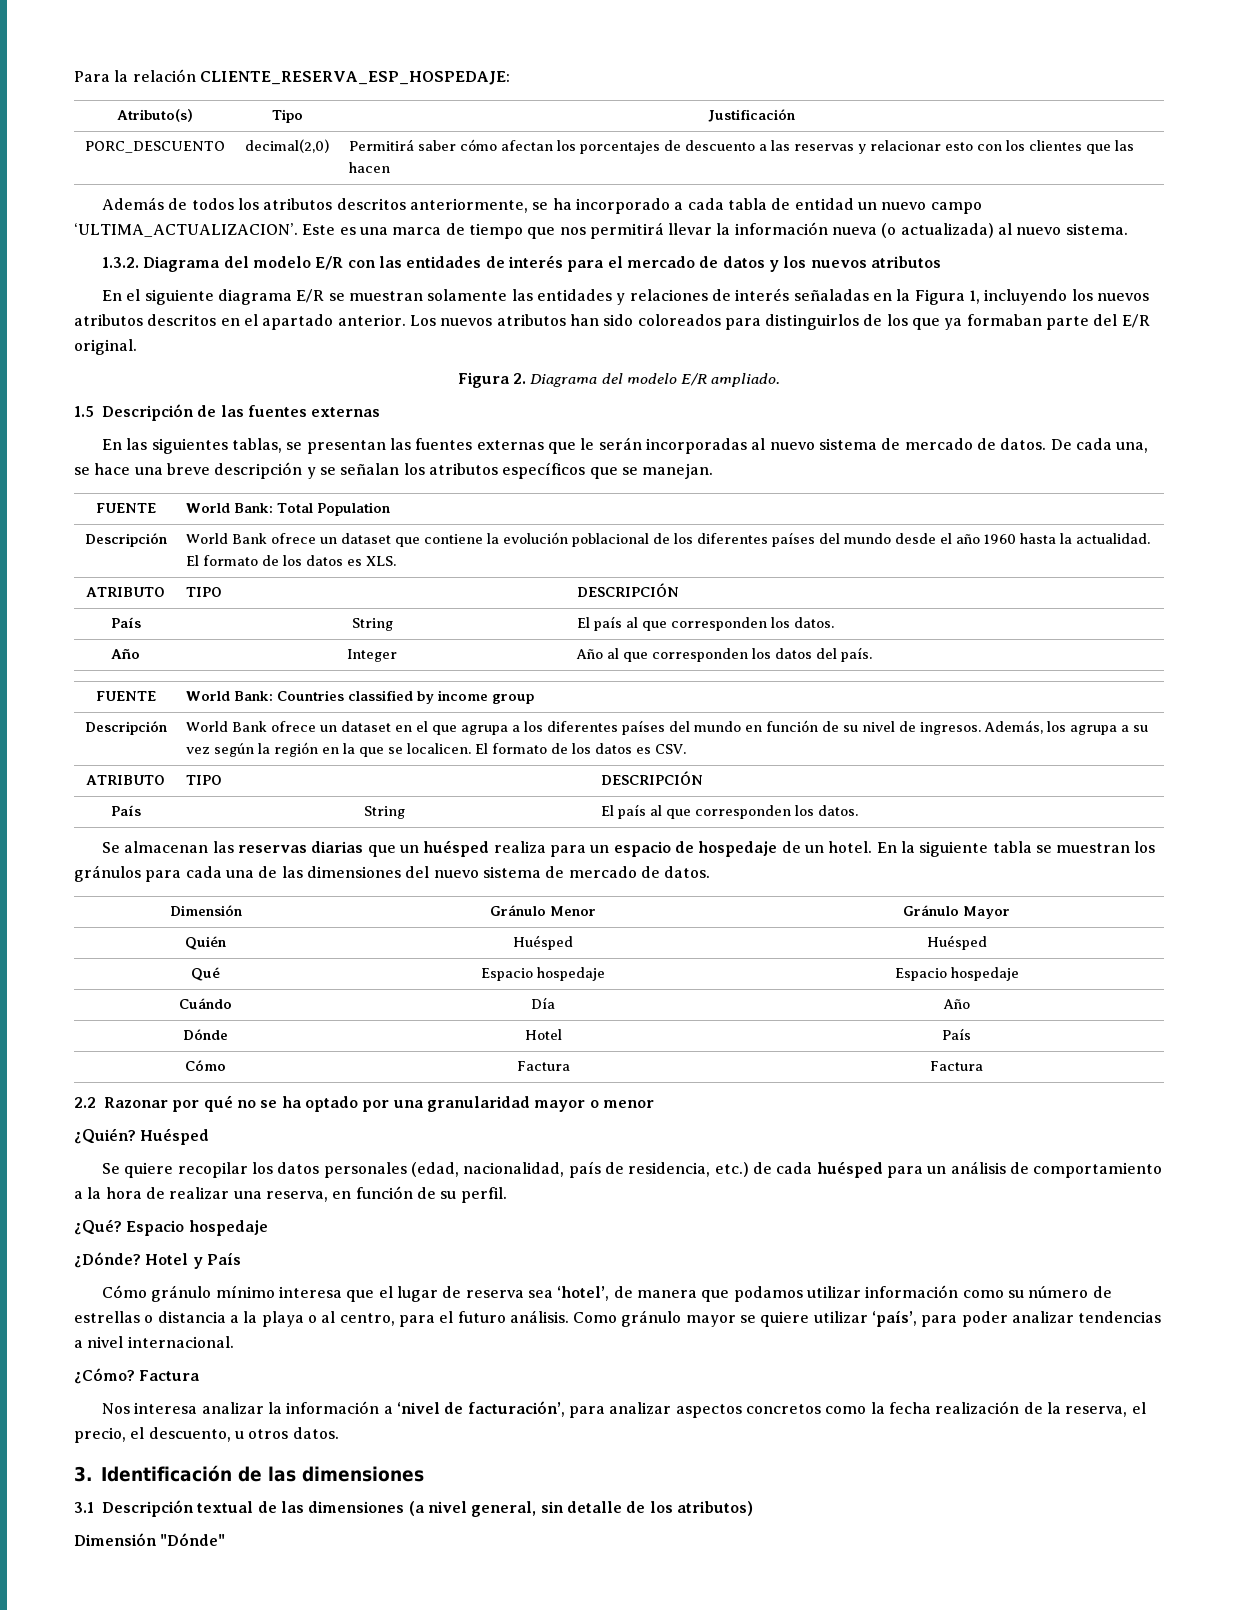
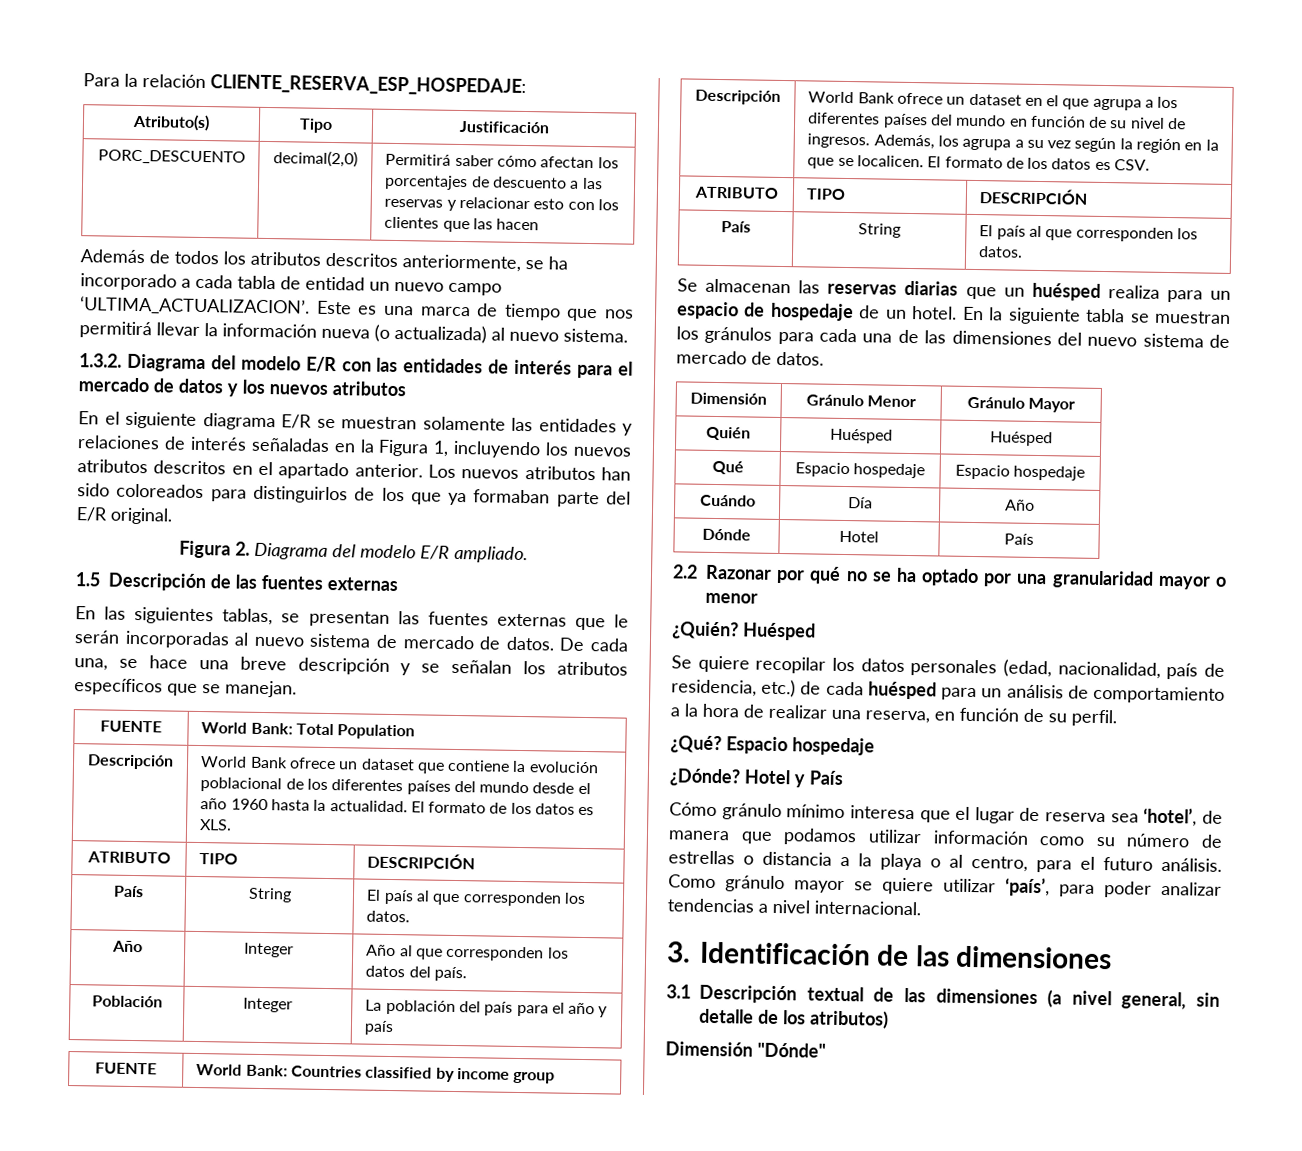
(872, 654) none -> [91,995,163,1008] [243,997,293,1013] [365,999,609,1018] [364,1020,395,1036] // Población | Integer | La población del país para el año y país
[185,1060,226,1071] [516,1061,570,1071] [930,1061,983,1071] // Cómo | Factura | Factura -> (1034, 539) none
[74,1368,201,1384] [102,1401,1146,1418] [74,1427,339,1443] // ¿Cómo? Factura // Nos interesa analizar la información a ‘nivel de facturación’, para analizar aspectos concretos como la fecha realización de la reserva, el precio, el descuento, u otros datos. -> (921, 908) none

